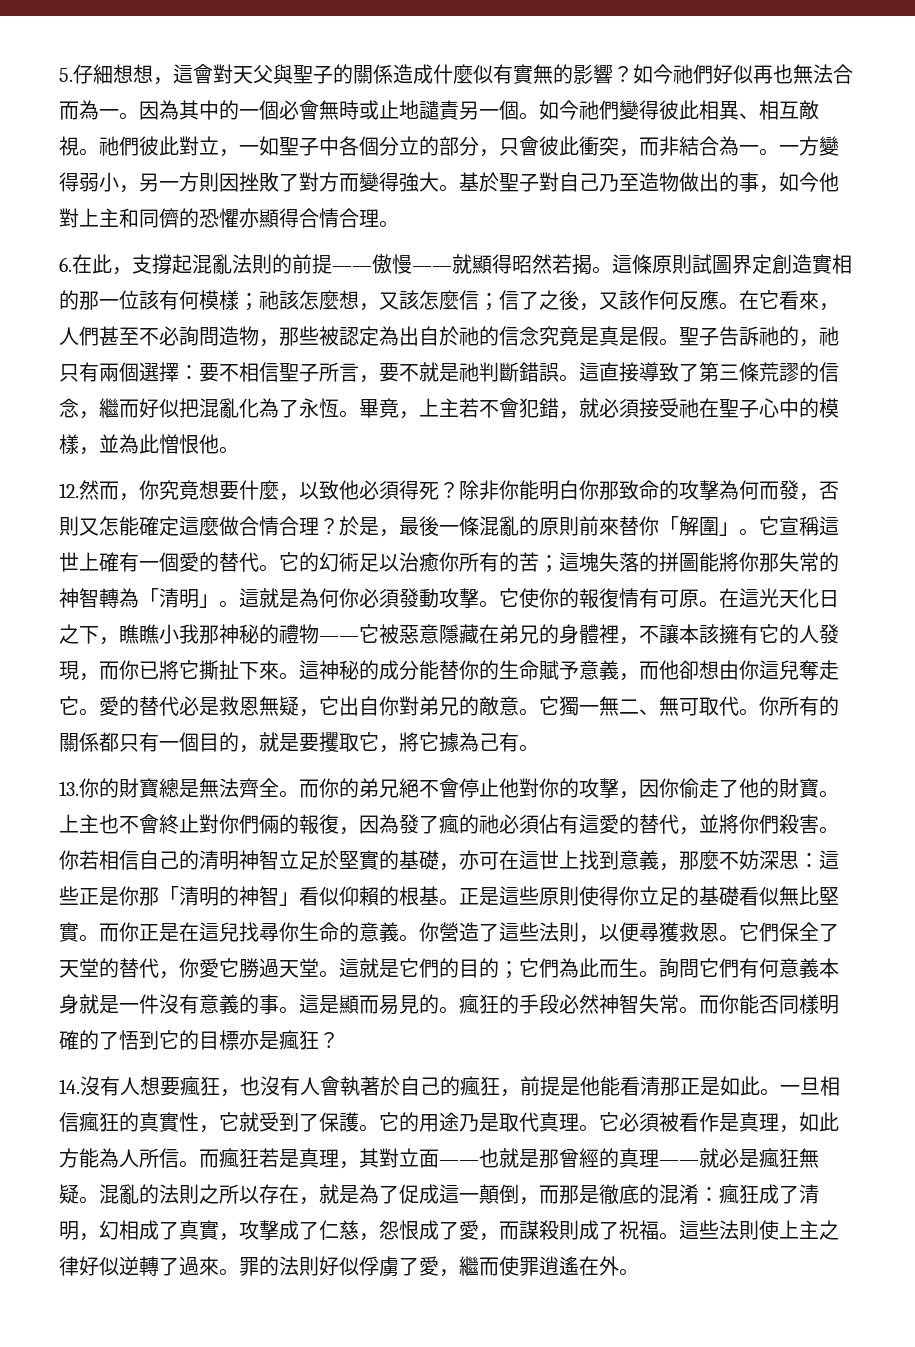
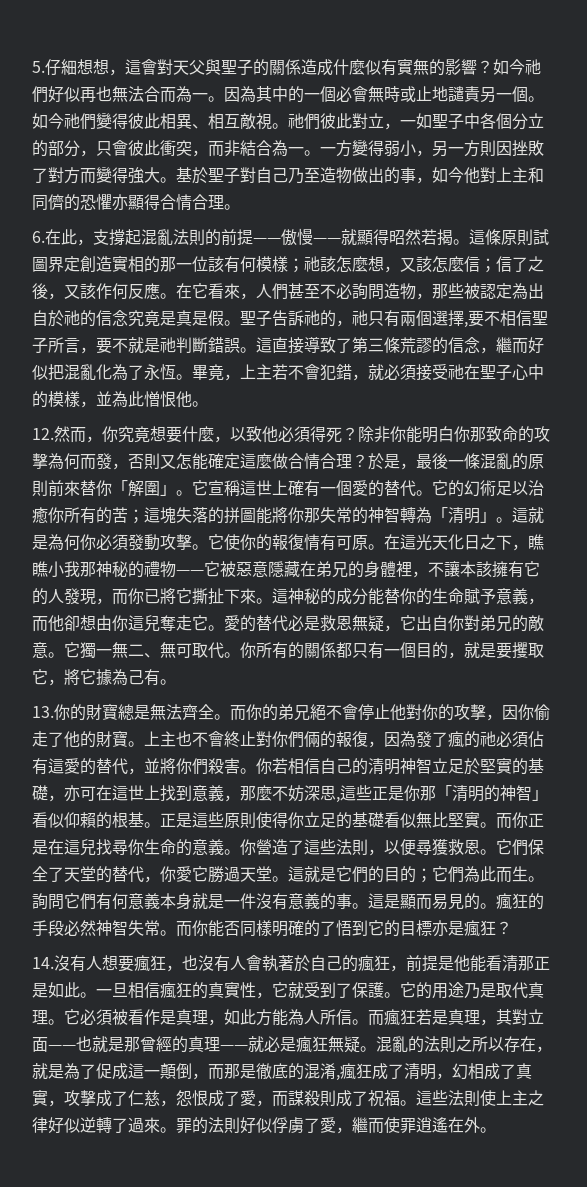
[179,365,199,380] ： -> [464,321,468,328] ,
[799,853,819,868] ： -> [336,796,340,803] ,
[699,1187,719,1202] ： -> [336,1074,340,1081] ,

